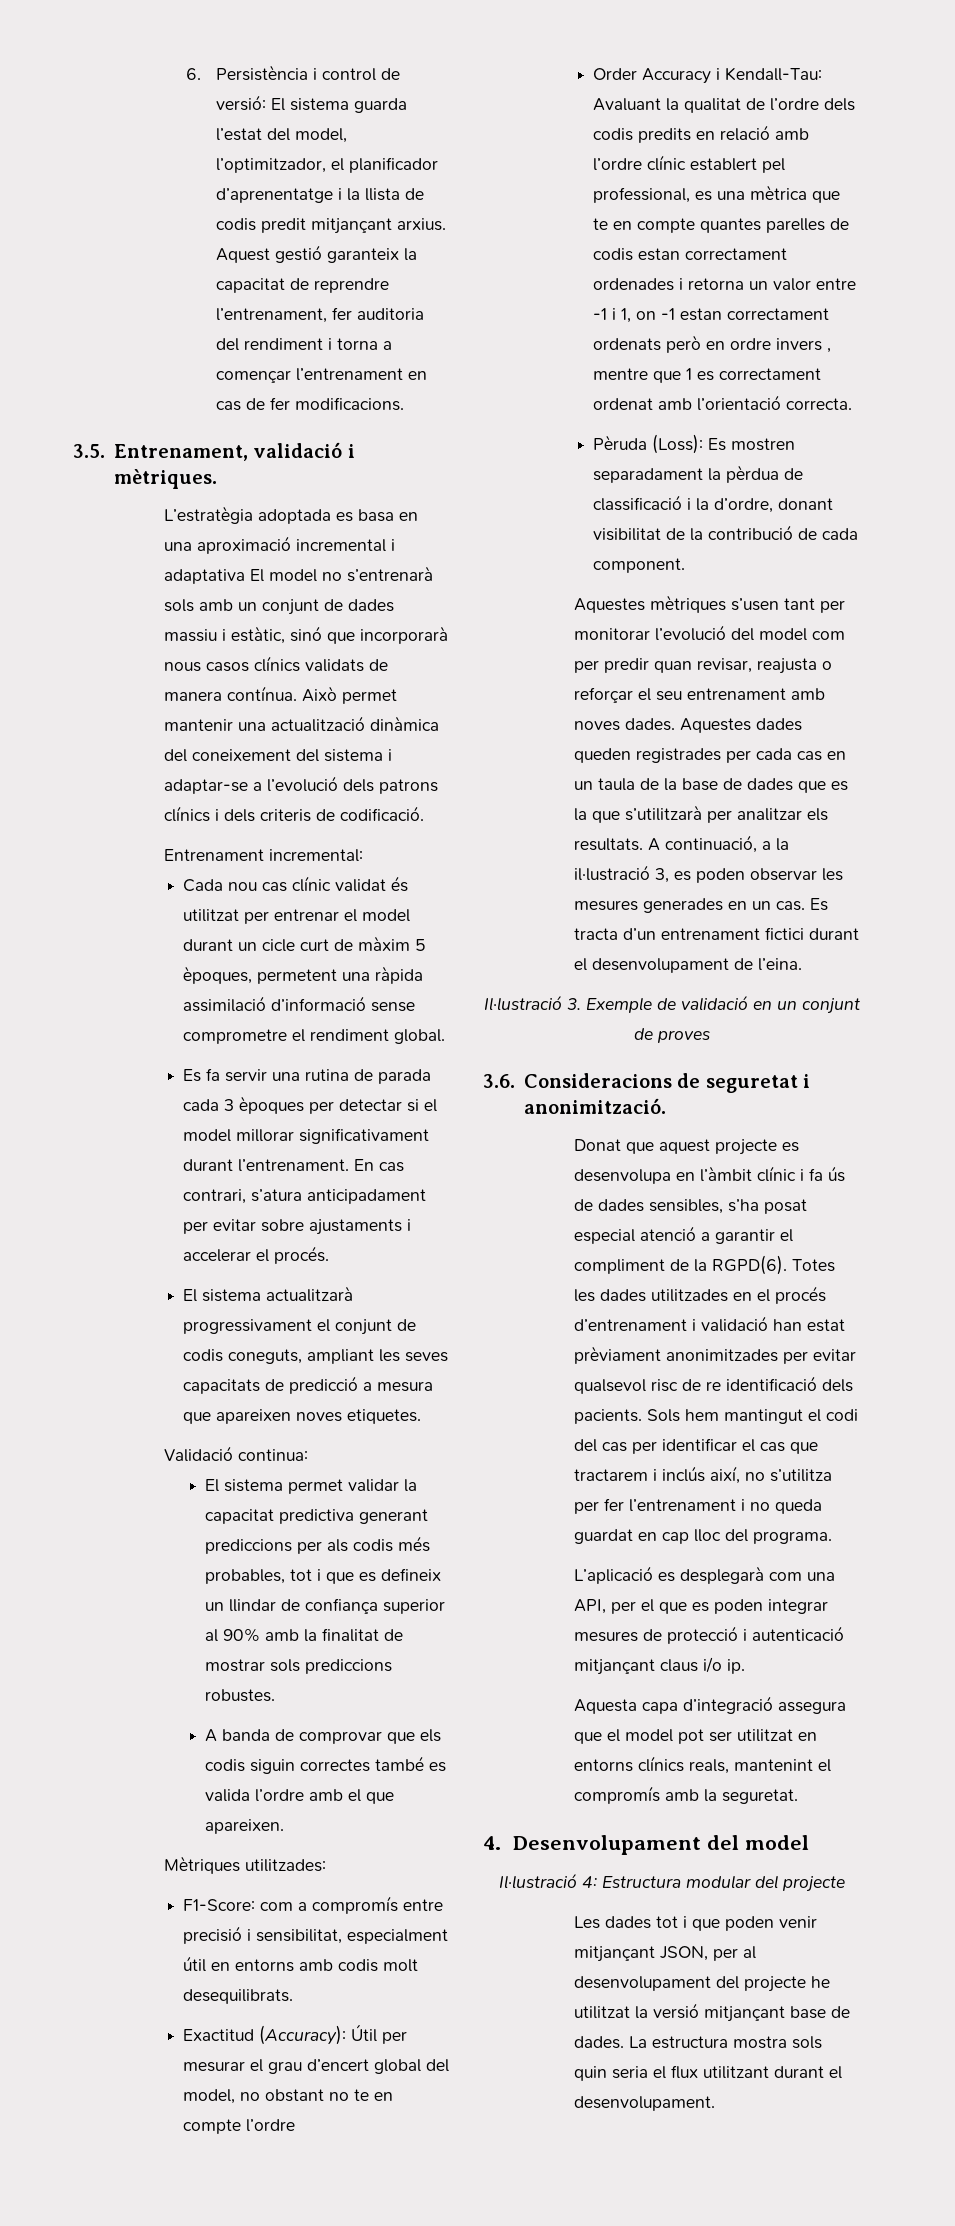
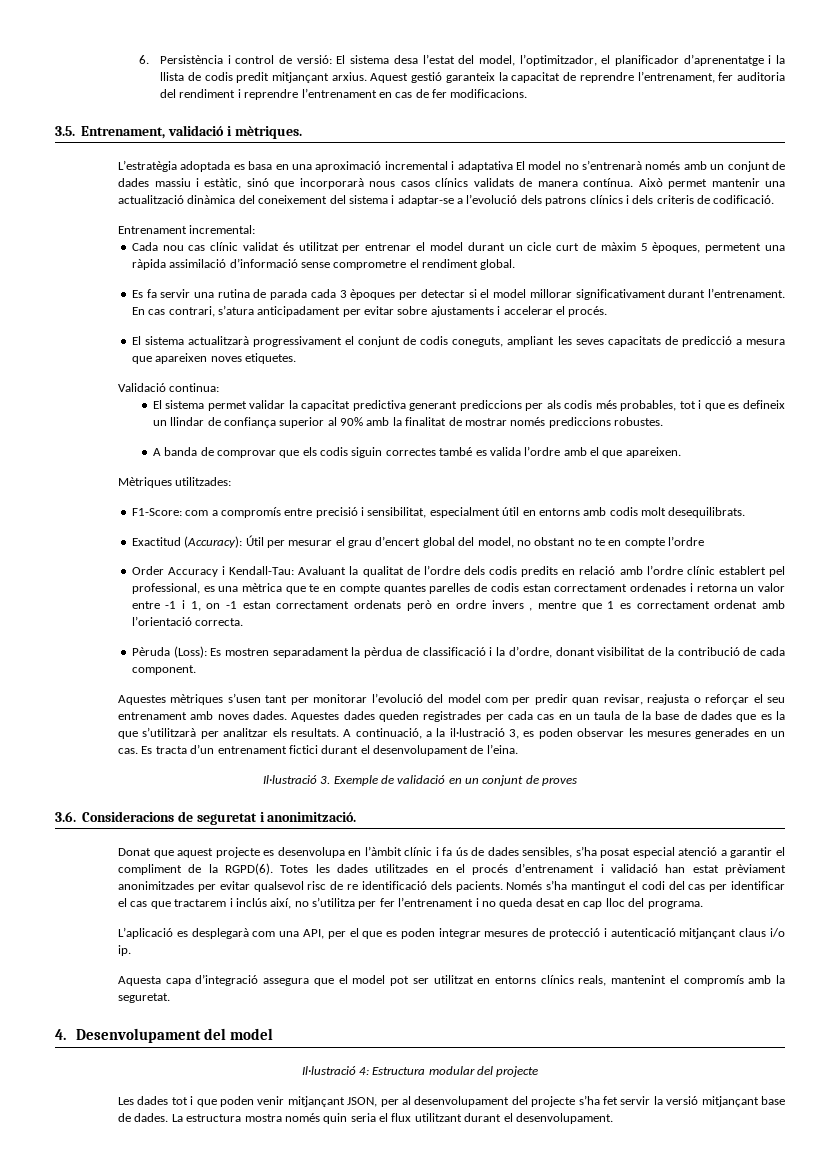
[354,98,408,113] guarda -> [393,55,418,64] desa
[337,338,393,350] [216,370,292,383] torna a començar -> [244,89,299,100] reprendre
[164,599,195,612] sols -> [645,161,681,170] només
[270,1659,301,1672] sols -> [510,417,546,426] només
[647,1409,720,1422] Sols hem -> [506,880,568,890] Només s’ha
[574,1529,634,1544] guardat -> [535,898,565,907] desat
[811,1976,831,1988] [574,2006,631,2019] he utilitzat -> [578,1095,651,1105] s’ha fet servir
[792,2036,823,2049] sols -> [284,1113,320,1122] només

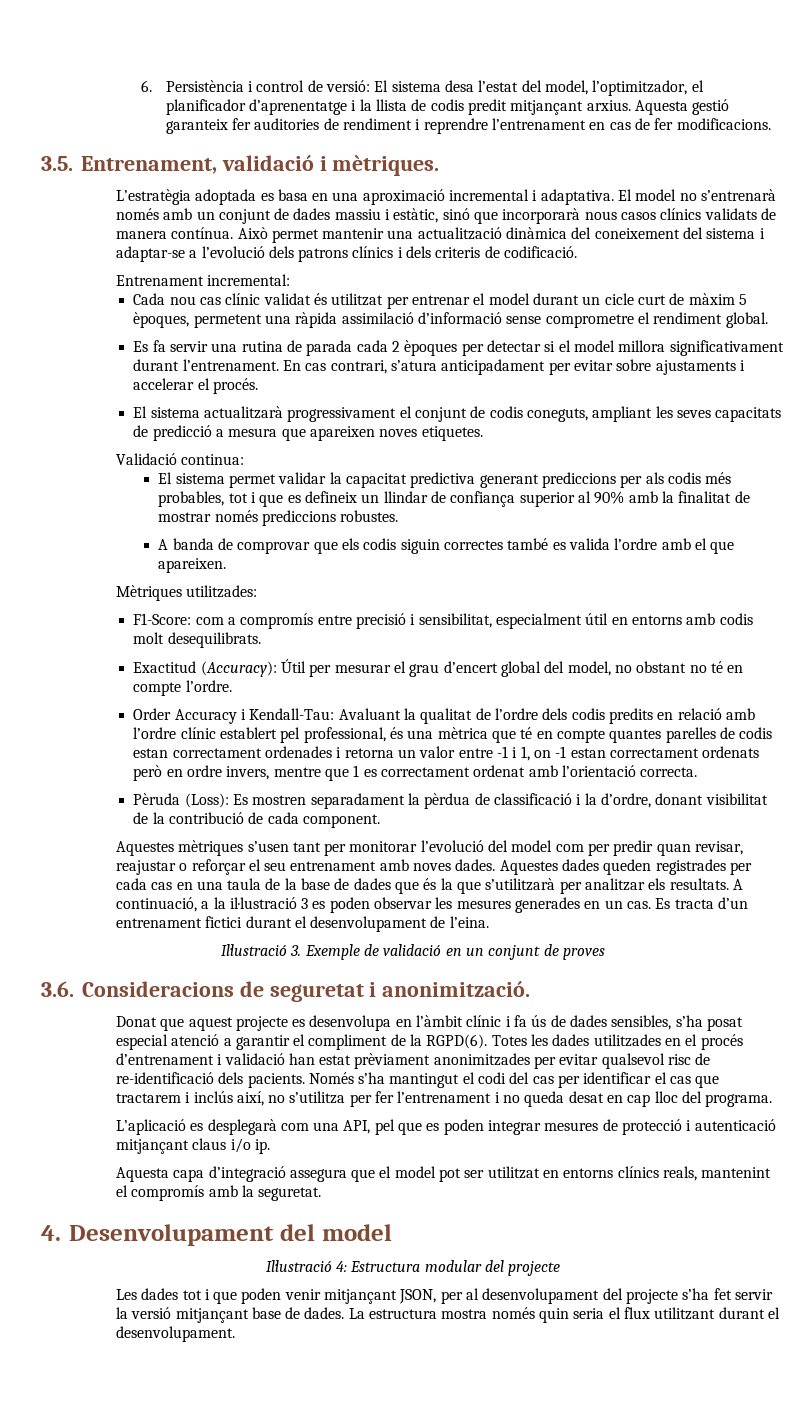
[370,73,409,83] Aquest -> [634,100,688,115] Aquesta
[498,71,785,83] [160,89,177,98] la capacitat de reprendre l’entrenament, fer auditoria del -> [232,118,339,130] fer auditories de
[457,161,513,172] adaptativa -> [540,189,614,205] adaptativa.
[339,290,347,298] 3 -> [392,341,401,352] 2
[529,289,572,298] millorar -> [618,340,666,352] millora
[595,536,705,548] te en compte l’ordre -> [710,661,744,673] [133,680,232,696] té en compte l’ordre.
[203,586,215,592] es -> [390,727,404,739] és
[309,584,320,592] te -> [520,727,533,739] té
[491,600,533,611] invers , -> [226,766,270,780] invers,
[647,694,690,705] reajusta -> [115,860,176,875] reajustar
[576,714,591,720] un -> [196,881,223,890] una
[760,714,772,720] es -> [423,878,437,890] és
[509,729,520,739] 3, -> [301,898,309,909] 3
[347,881,427,890] re identificació -> [115,1072,214,1084] re-identificació
[327,928,359,939] per el -> [374,1119,395,1135] pel

